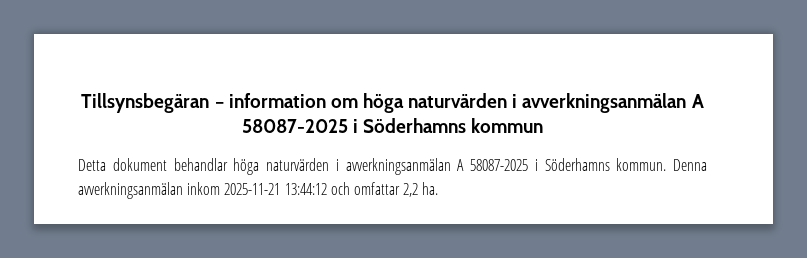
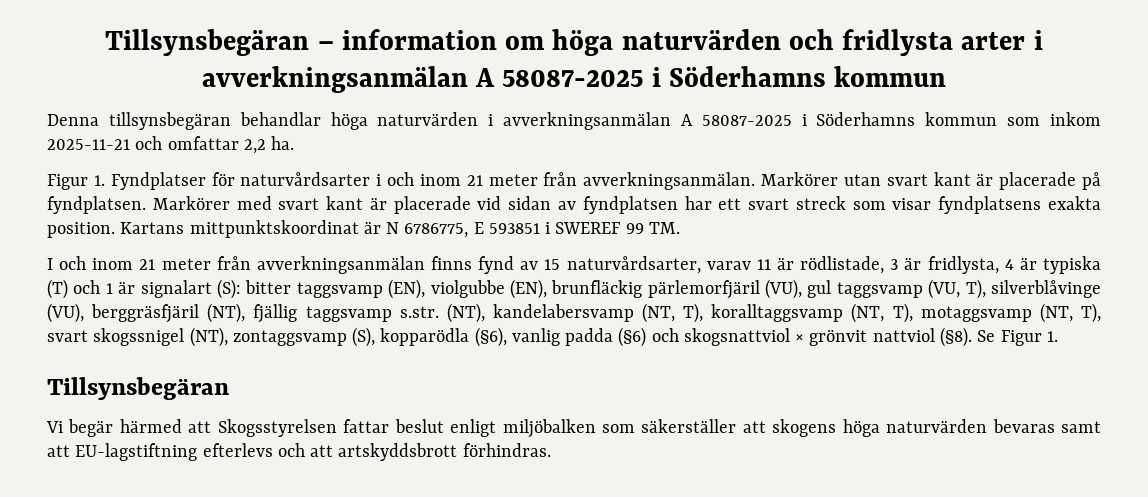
[512,93,704,113] [241,118,544,133] [78,158,707,175] [78,182,183,199] i avverkningsanmälan A 58087-2025 i Söderhamns kommun // Detta dokument behandlar höga naturvärden i avverkningsanmälan A 58087-2025 i Söderhamns kommun. Denna avverkningsanmälan -> [788,29,1043,56] [201,66,947,93] [47,112,1041,130] och fridlysta arter i avverkningsanmälan A 58087-2025 i Söderhamns kommun // Denna tillsynsbegäran behandlar höga naturvärden i avverkningsanmälan A 58087-2025 i Söderhamns kommun som
[284,183,327,195] 13:44:12 -> (130, 144) none
(439, 188) none -> [47,172,1102,190] [47,196,1102,214] [47,220,680,238] [47,256,1101,274] [47,279,1102,299] [47,303,1101,323] [47,327,1058,347] [47,377,229,400] [46,419,1101,438] [47,443,551,461] // Figur 1. Fyndplatser för naturvårdsarter i och inom 21 meter från avverkningsanmälan. Markörer utan svart kant är placerade på fyndplatsen. Markörer med svart kant är placerade vid sidan av fyndplatsen har ett svart streck som visar fyndplatsens exakta position. Kartans mittpunktskoordinat är N 6786775, E 593851 i SWEREF 99 TM. // I och inom 21 meter från avverkningsanmälan finns fynd av 15 naturvårdsarter, varav 11 är rödlistade, 3 är fridlysta, 4 är typiska (T) och 1 är signalart (S): bitter taggsvamp (EN), violgubbe (EN), brunfläckig pärlemorfjäril (VU), gul taggsvamp (VU, T), silverblåvinge (VU), berggräsfjäril (NT), fjällig taggsvamp s.str. (NT), kandelabersvamp (NT, T), koralltaggsvamp (NT, T), motaggsvamp (NT, T), svart skogssnigel (NT), zontaggsvamp (S), kopparödla (§6), vanlig padda (§6) och skogsnattviol × grönvit nattviol (§8). Se Figur 1. // Tillsynsbegäran // Vi begär härmed att Skogsstyrelsen fattar beslut enligt miljöbalken som säkerställer att skogens höga naturvärden bevaras samt att EU-lagstiftning efterlevs och att artskyddsbrott förhindras.

